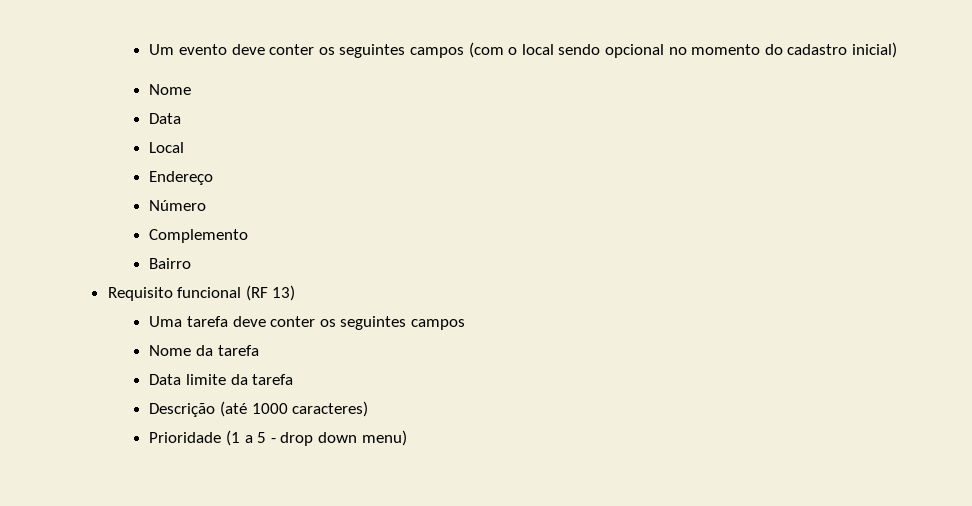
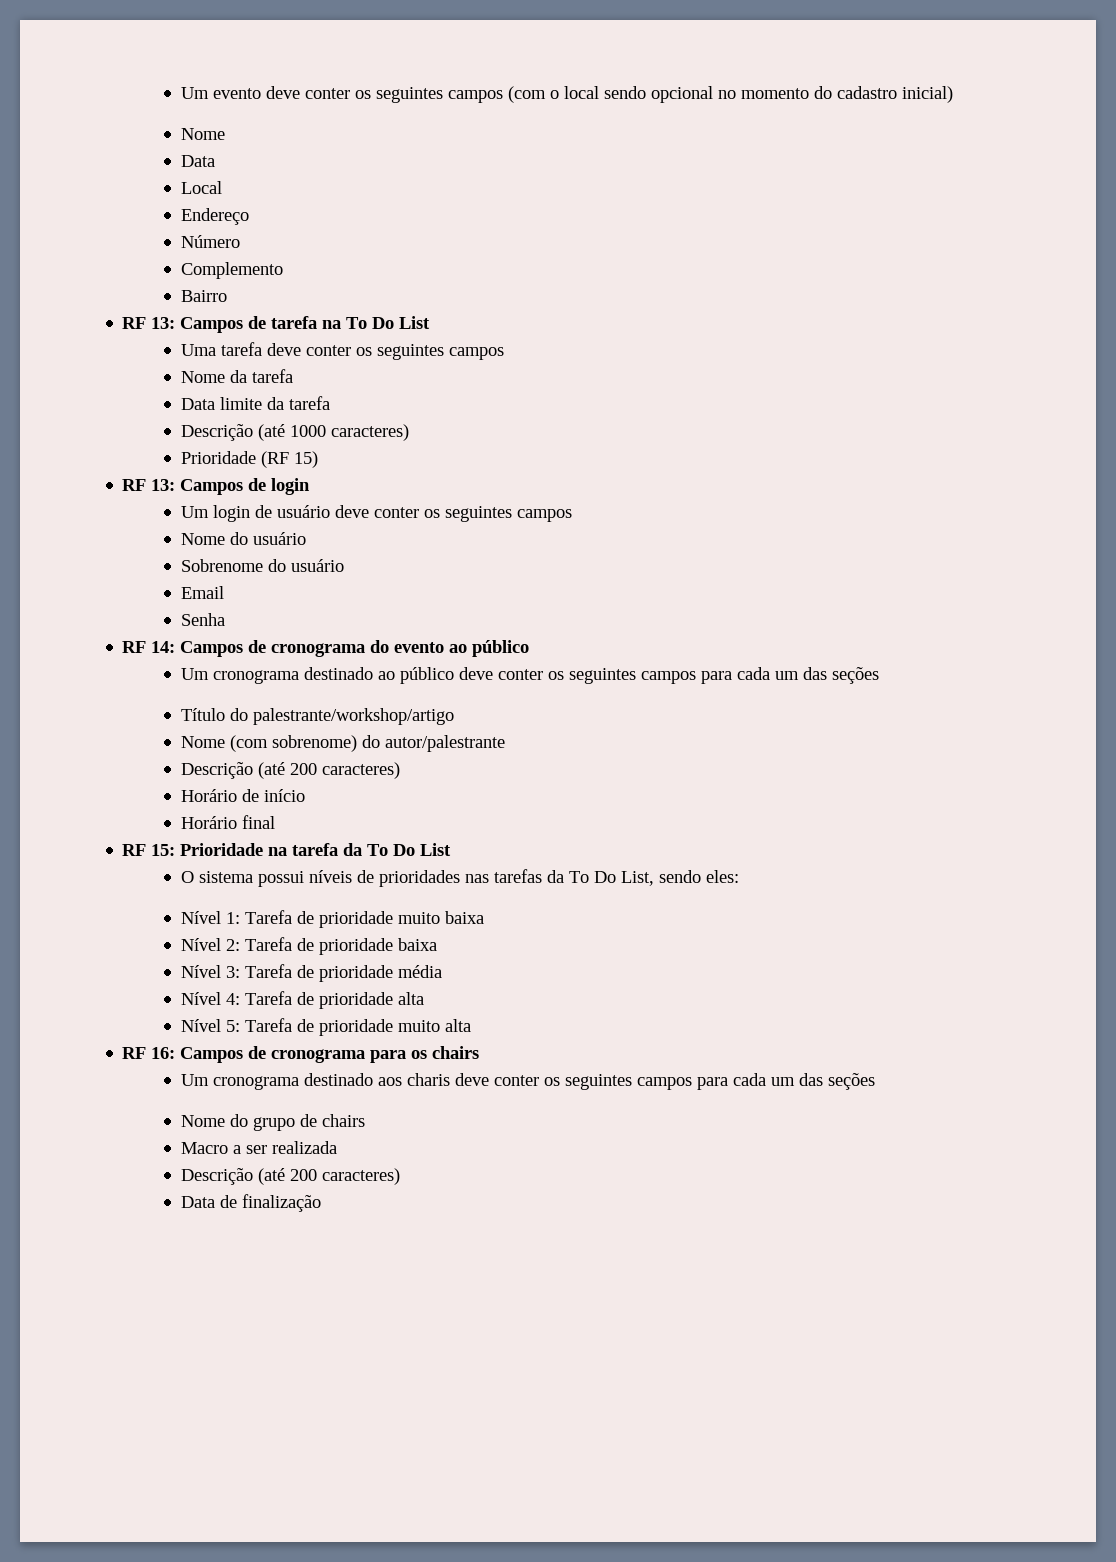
[107,285,296,301] Requisito funcional (RF 13) -> [122,316,431,333] RF 13: Campos de tarefa na To Do List
[226,430,407,446] (1 a 5 - drop down menu) -> [261,451,319,468] [122,478,311,495] [181,505,573,522] [181,532,307,545] [181,559,345,572] [181,586,225,599] [181,613,226,626] [122,640,530,657] [181,667,880,684] [181,708,455,725] [181,735,506,752] [181,762,401,779] [181,789,306,802] [181,815,276,829] [122,843,452,856] [181,869,740,887] [181,910,485,928] [181,937,438,955] [181,964,443,982] [181,991,425,1009] [181,1018,472,1036] [122,1046,480,1063] [181,1073,876,1090] [181,1114,366,1131] [181,1141,338,1154] [181,1168,401,1185] [181,1194,322,1212] (RF 15) // RF 13: Campos de login // Um login de usuário deve conter os seguintes campos // Nome do usuário // Sobrenome do usuário // Email // Senha // RF 14: Campos de cronograma do evento ao público // Um cronograma destinado ao público deve conter os seguintes campos para cada um das seções // Título do palestrante/workshop/artigo // Nome (com sobrenome) do autor/palestrante // Descrição (até 200 caracteres) // Horário de início // Horário final // RF 15: Prioridade na tarefa da To Do List // O sistema possui níveis de prioridades nas tarefas da To Do List, sendo eles: // Nível 1: Tarefa de prioridade muito baixa // Nível 2: Tarefa de prioridade baixa // Nível 3: Tarefa de prioridade média // Nível 4: Tarefa de prioridade alta // Nível 5: Tarefa de prioridade muito alta // RF 16: Campos de cronograma para os chairs // Um cronograma destinado aos charis deve conter os seguintes campos para cada um das seções // Nome do grupo de chairs // Macro a ser realizada // Descrição (até 200 caracteres) // Data de finalização

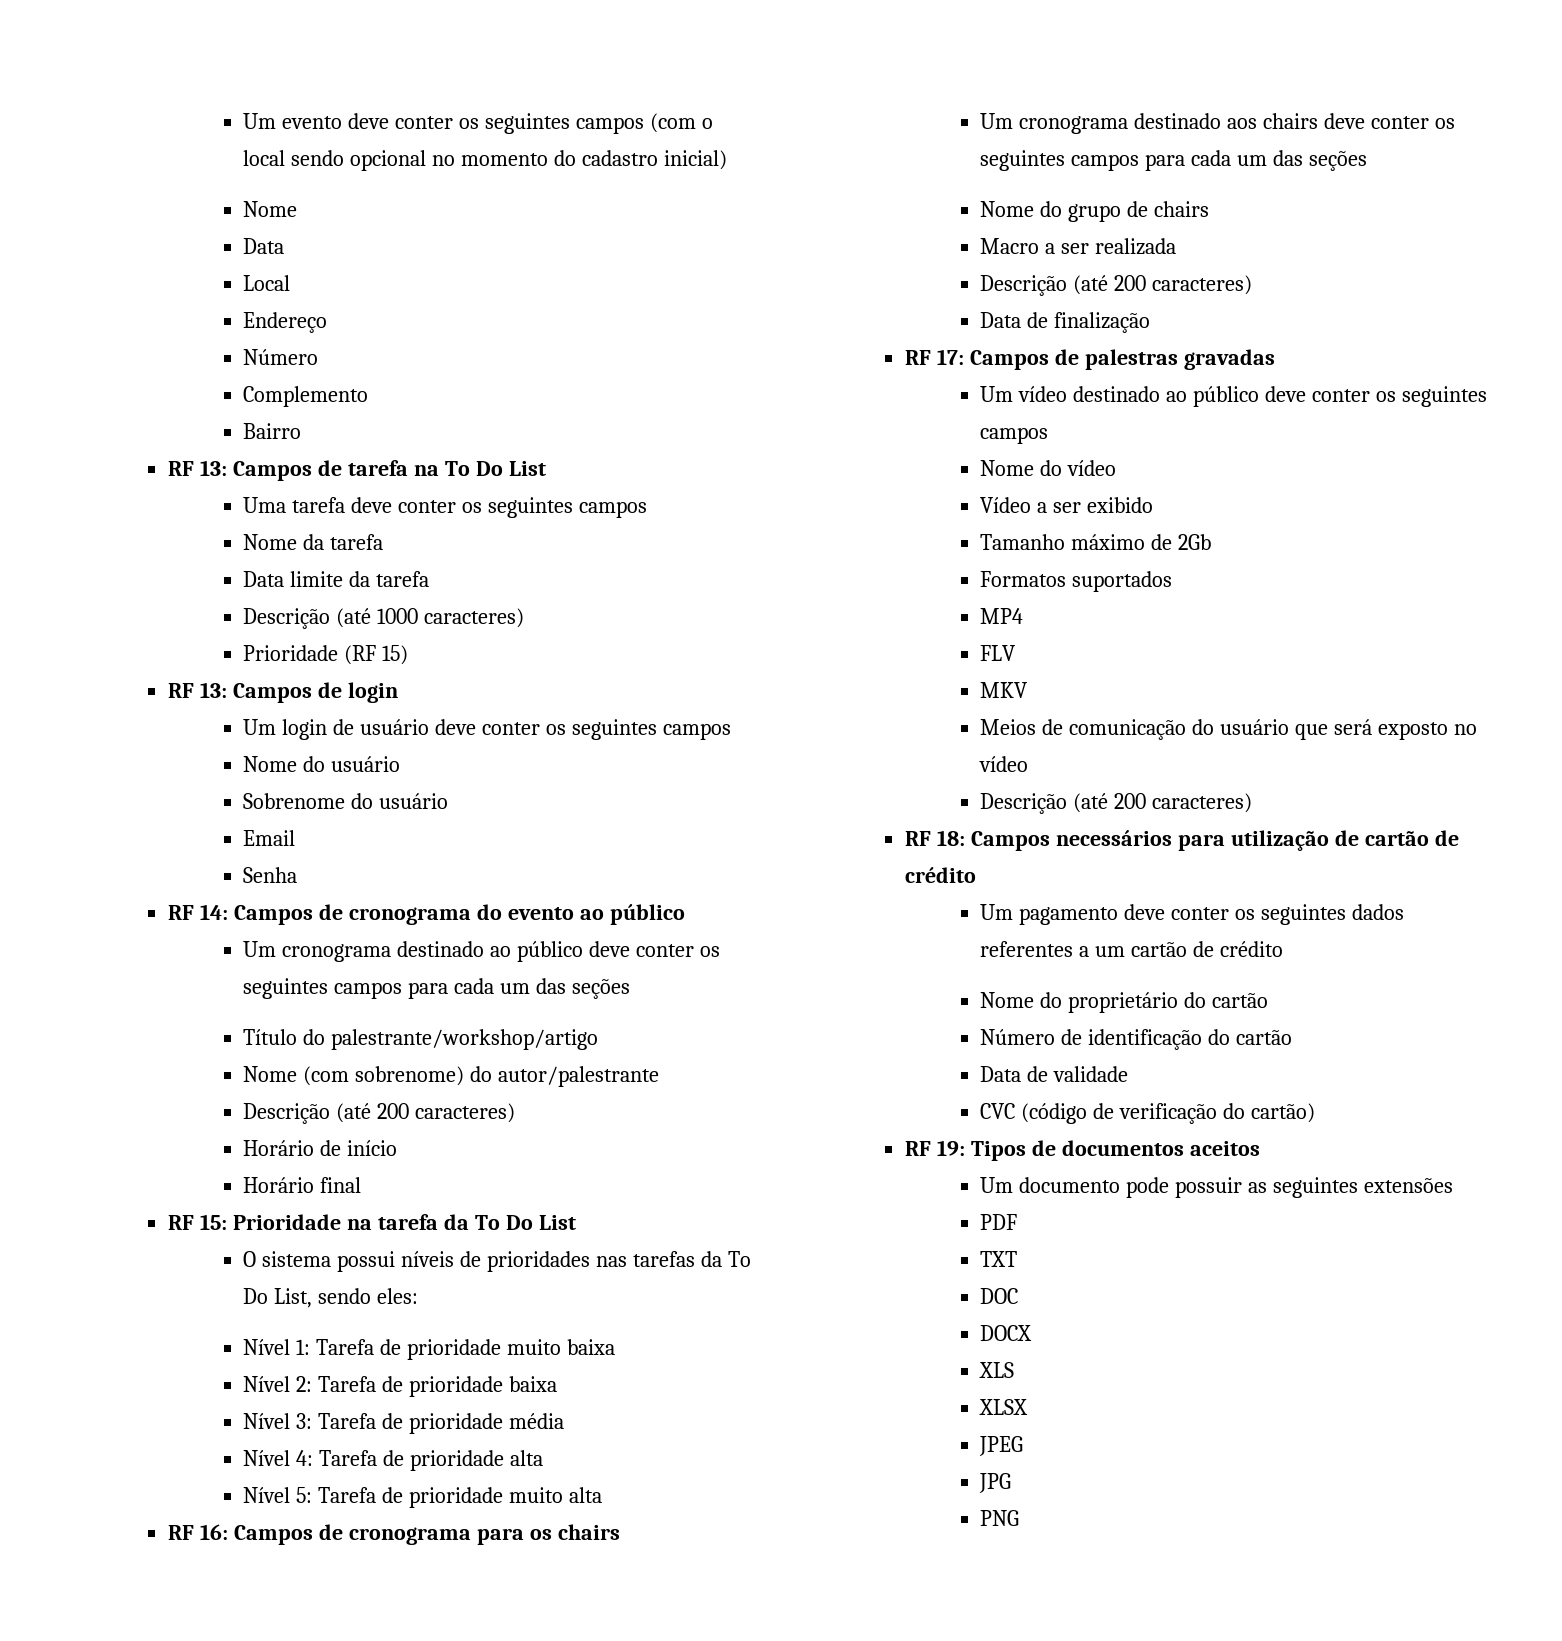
[407,1073,451,1086] charis -> [1263,113,1319,129] chairs
(322, 1203) none -> [905,349,1275,370] [980,386,1487,407] [980,427,1049,444] [980,460,1117,476] [980,497,1154,513] [980,534,1212,550] [980,571,1173,592] [980,608,1024,624] [980,645,1017,661] [980,682,1029,698] [980,719,1477,740] [979,756,1029,772] [980,793,1253,814] [905,830,1459,851] [905,867,977,883] [980,904,1404,925] [980,941,1284,957] [980,992,1269,1013] [980,1029,1293,1050] [980,1066,1129,1082] [980,1103,1316,1124] [905,1140,1260,1161] [980,1177,1453,1198] [980,1214,1018,1230] [980,1251,1018,1267] [980,1288,1019,1304] [980,1325,1033,1341] [979,1362,1015,1378] [979,1399,1029,1415] [979,1436,1024,1456] [979,1473,1012,1493] [980,1510,1020,1526] // RF 17: Campos de palestras gravadas // Um vídeo destinado ao público deve conter os seguintes campos // Nome do vídeo // Vídeo a ser exibido // Tamanho máximo de 2Gb // Formatos suportados // MP4 // FLV // MKV // Meios de comunicação do usuário que será exposto no vídeo // Descrição (até 200 caracteres) // RF 18: Campos necessários para utilização de cartão de crédito // Um pagamento deve conter os seguintes dados referentes a um cartão de crédito // Nome do proprietário do cartão // Número de identificação do cartão // Data de validade // CVC (código de verificação do cartão) // RF 19: Tipos de documentos aceitos // Um documento pode possuir as seguintes extensões // PDF // TXT // DOC // DOCX // XLS // XLSX // JPEG // JPG // PNG

